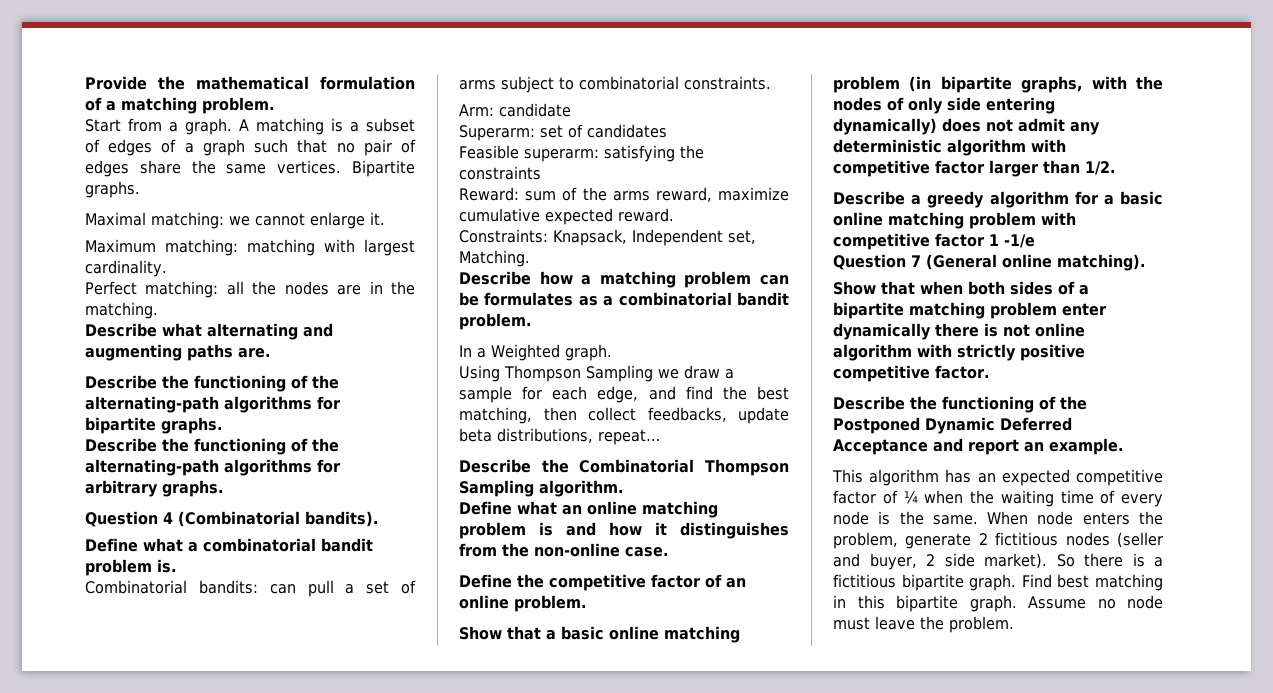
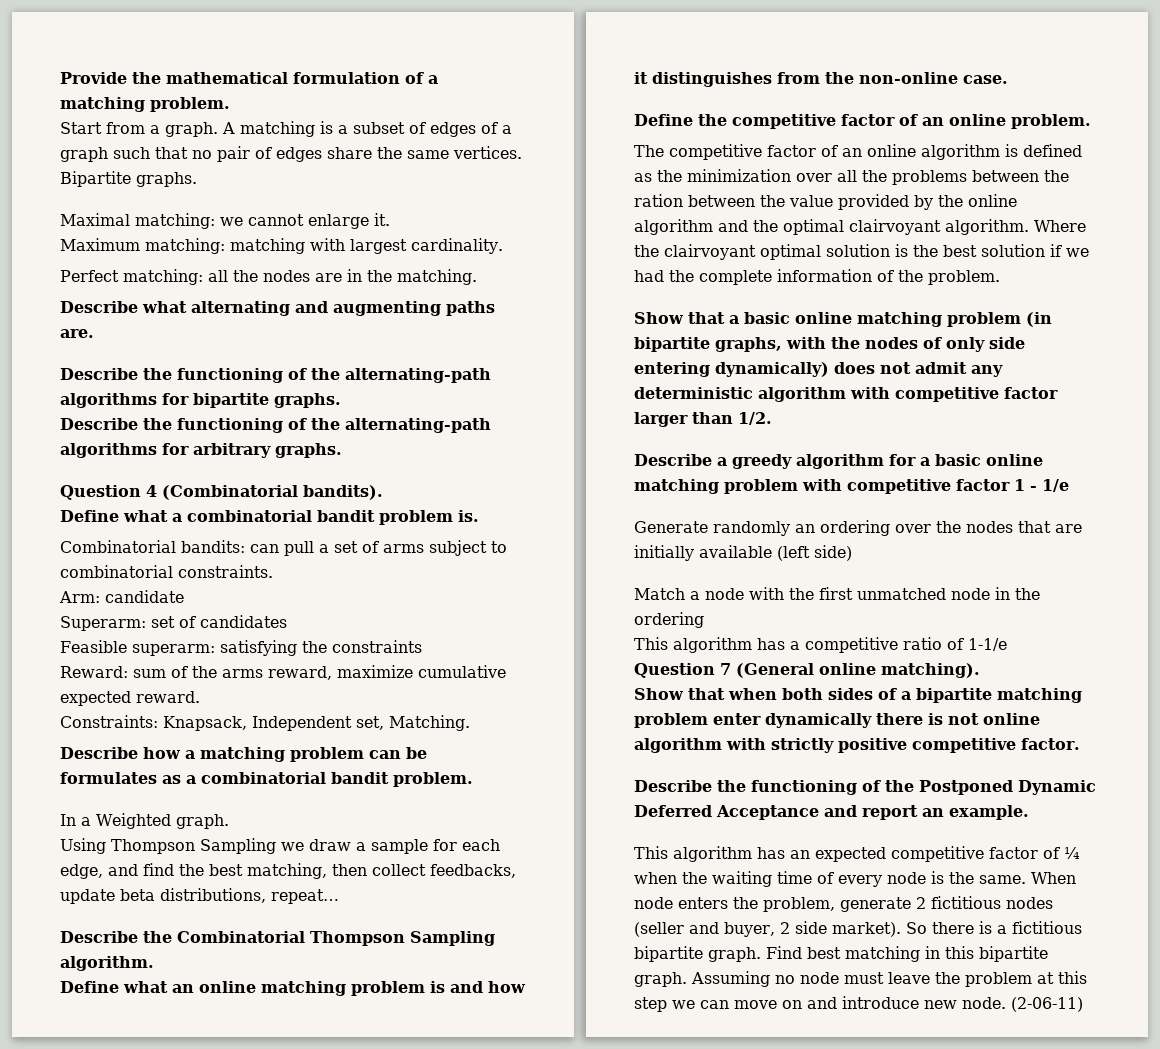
(586, 603) none -> [634,144,1082,160] [634,169,1069,185] [634,194,1017,210] [634,219,1086,235] [634,244,1089,260] [634,269,1000,285] // The competitive factor of an online algorithm is defined as the minimization over all the problems between the ration between the value provided by the online algorithm and the optimal clairvoyant algorithm. Where the clairvoyant optimal solution is the best solution if we had the complete information of the problem.
[1004,234,1035,248] -1/e -> [1030,479,1069,492] [634,520,1082,536] [634,545,852,561] [634,587,1040,600] [634,612,704,628] [634,637,1007,653] - 1/e // Generate randomly an ordering over the nodes that are initially available (left side) // Match a node with the first unmatched node in the ordering // This algorithm has a competitive ratio of 1-1/e
[1028,596,1086,609] Assume -> [691,971,770,987] Assuming
[949,616,1014,633] problem. -> [965,971,1087,987] [634,996,1083,1012] problem at this step we can move on and introduce new node. (2-06-11)

